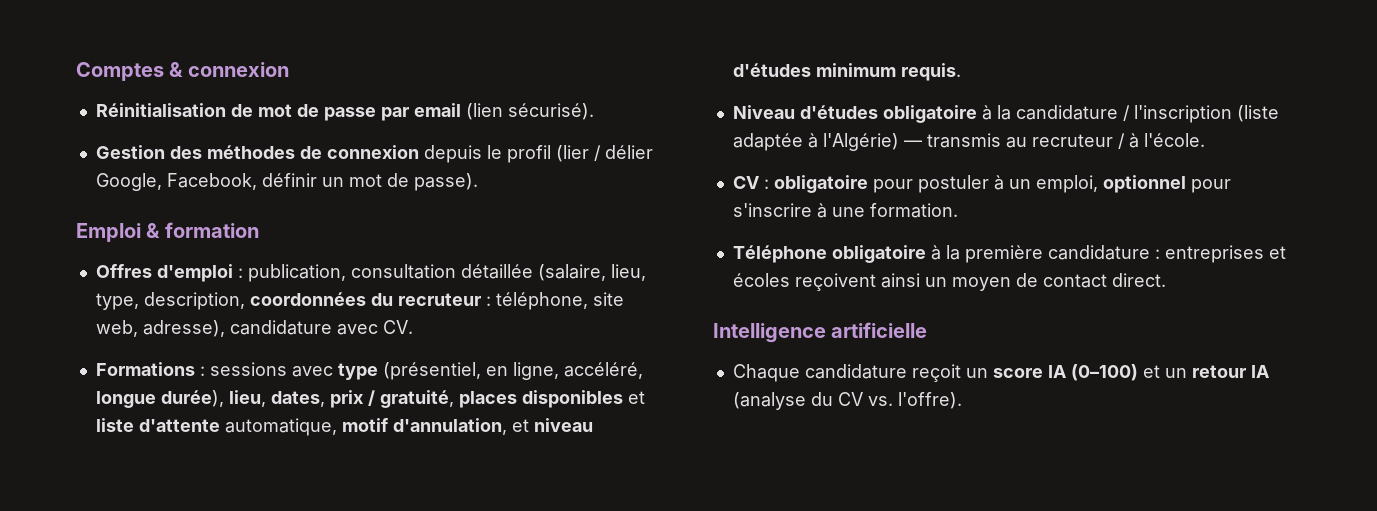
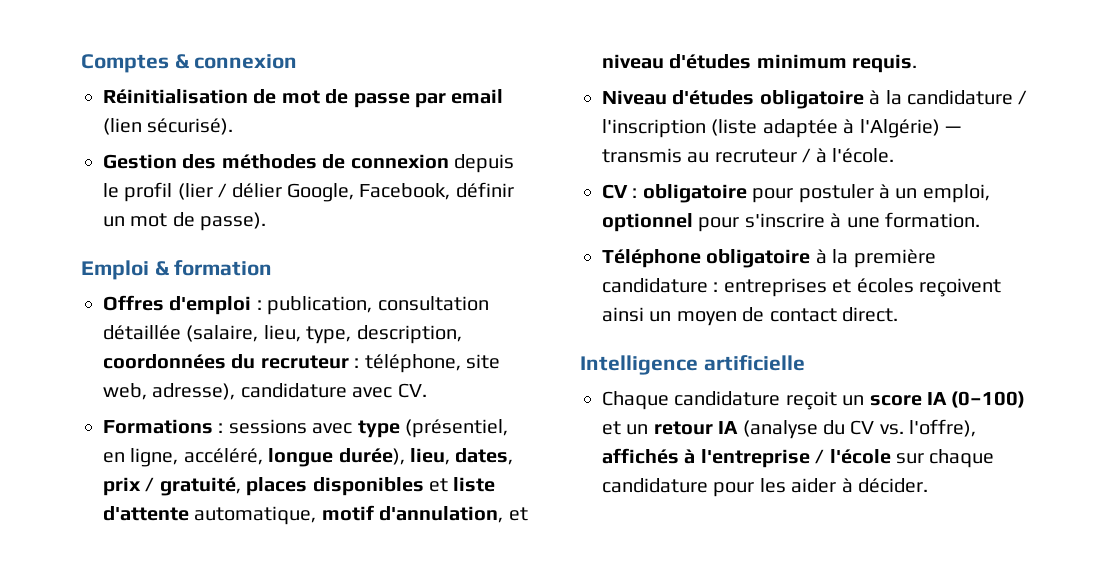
[897,392,962,409] l'offre). -> [909,419,977,437] [602,448,995,468] [602,478,928,497] l'offre), affichés à l'entreprise / l'école sur chaque candidature pour les aider à décider.

